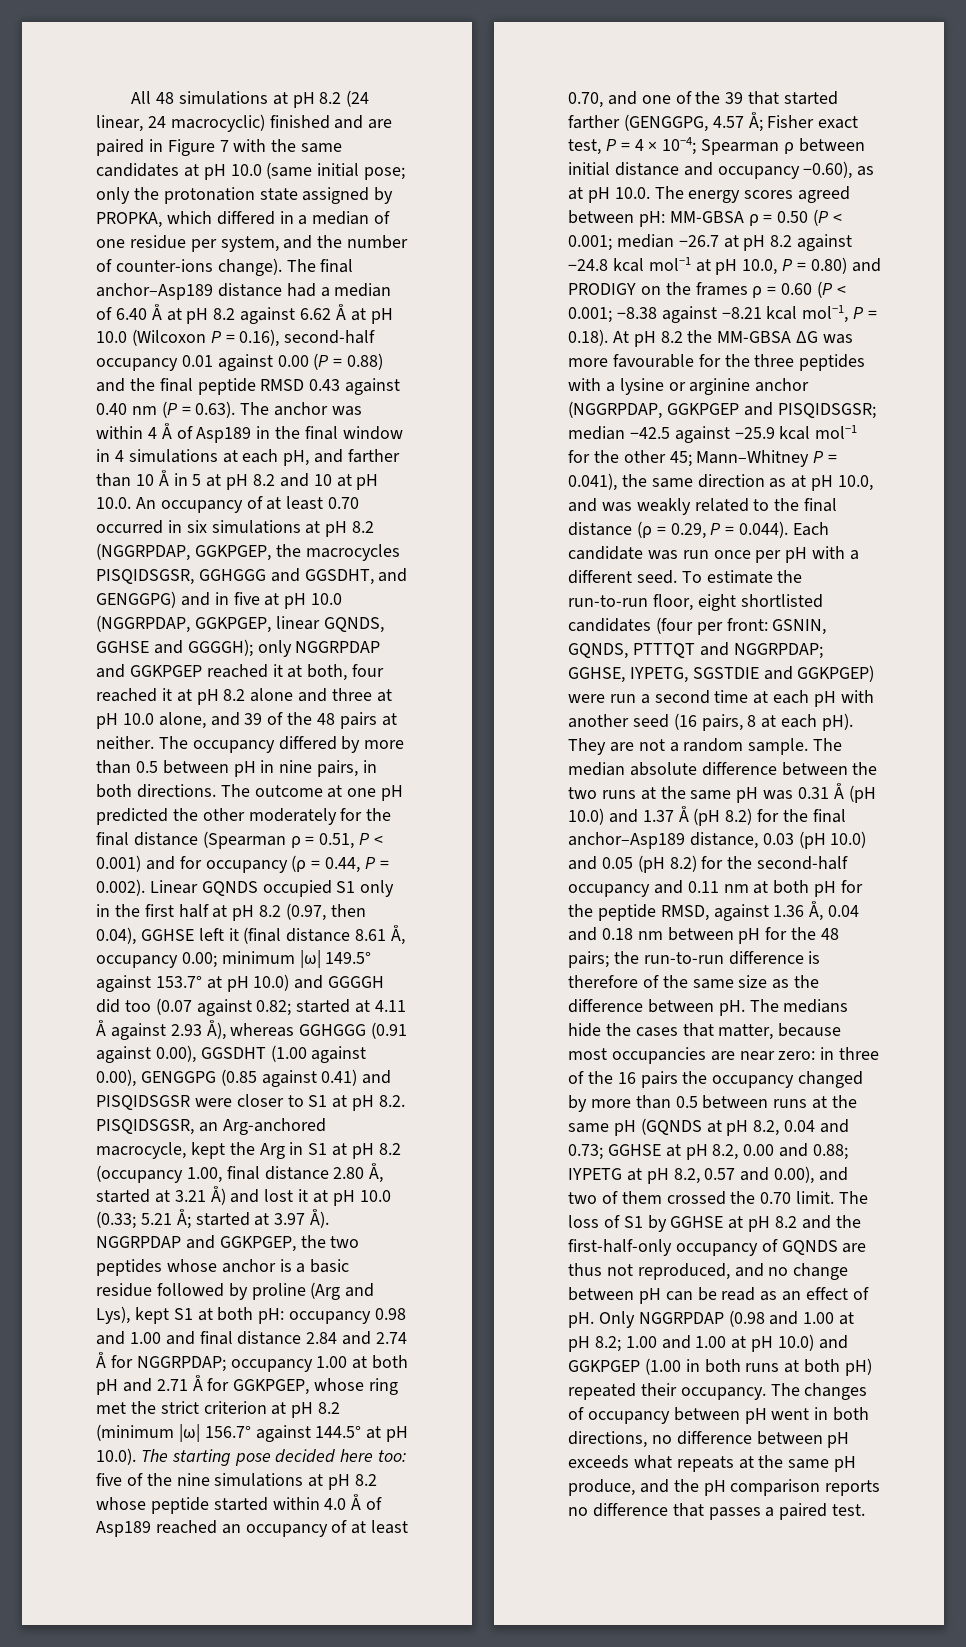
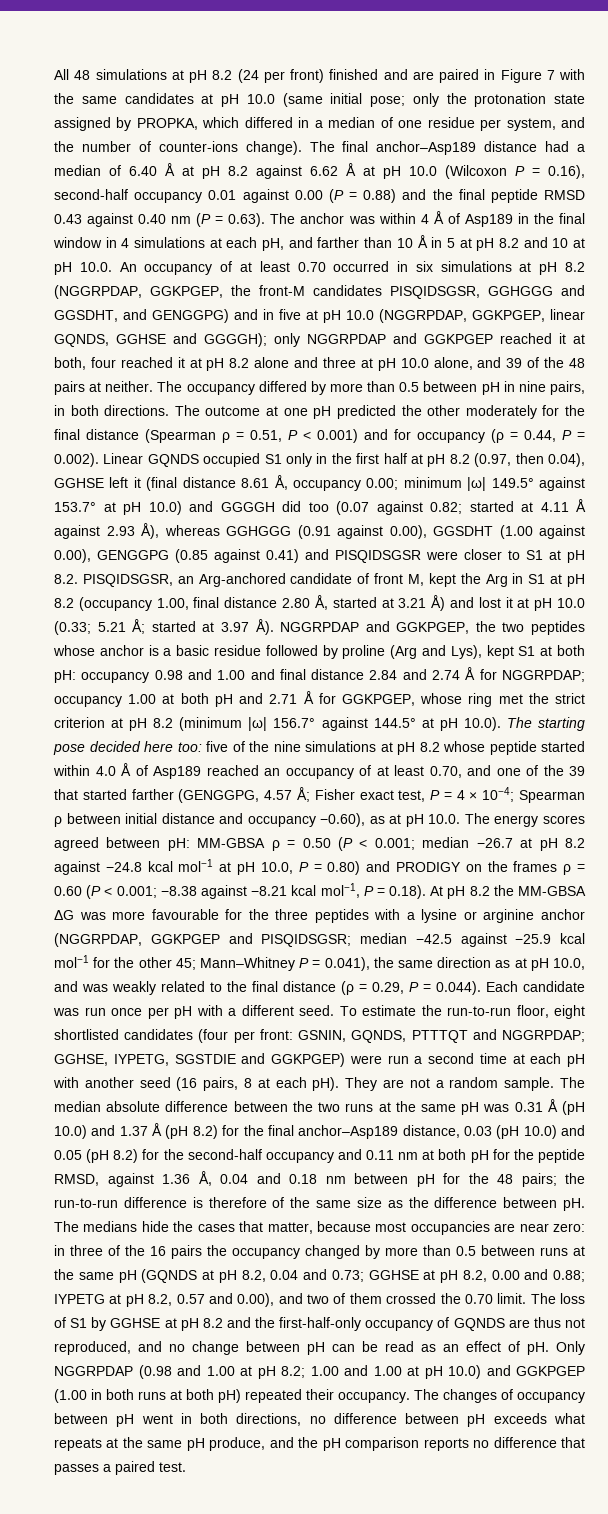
[96,114,265,132] linear, 24 macrocyclic) -> [263,69,324,83] per front)
[305,544,400,561] macrocycles -> [259,285,382,296] front-M candidates
[96,1142,186,1159] macrocycle, -> [290,573,424,586] candidate of front M,

